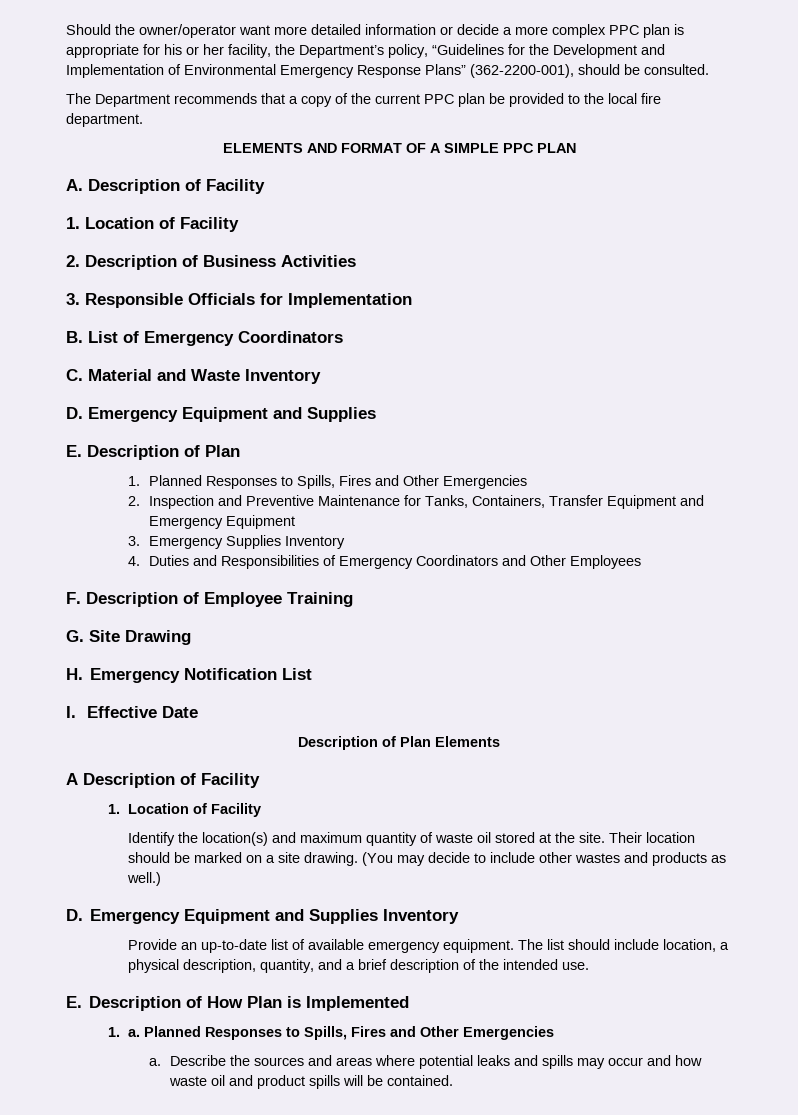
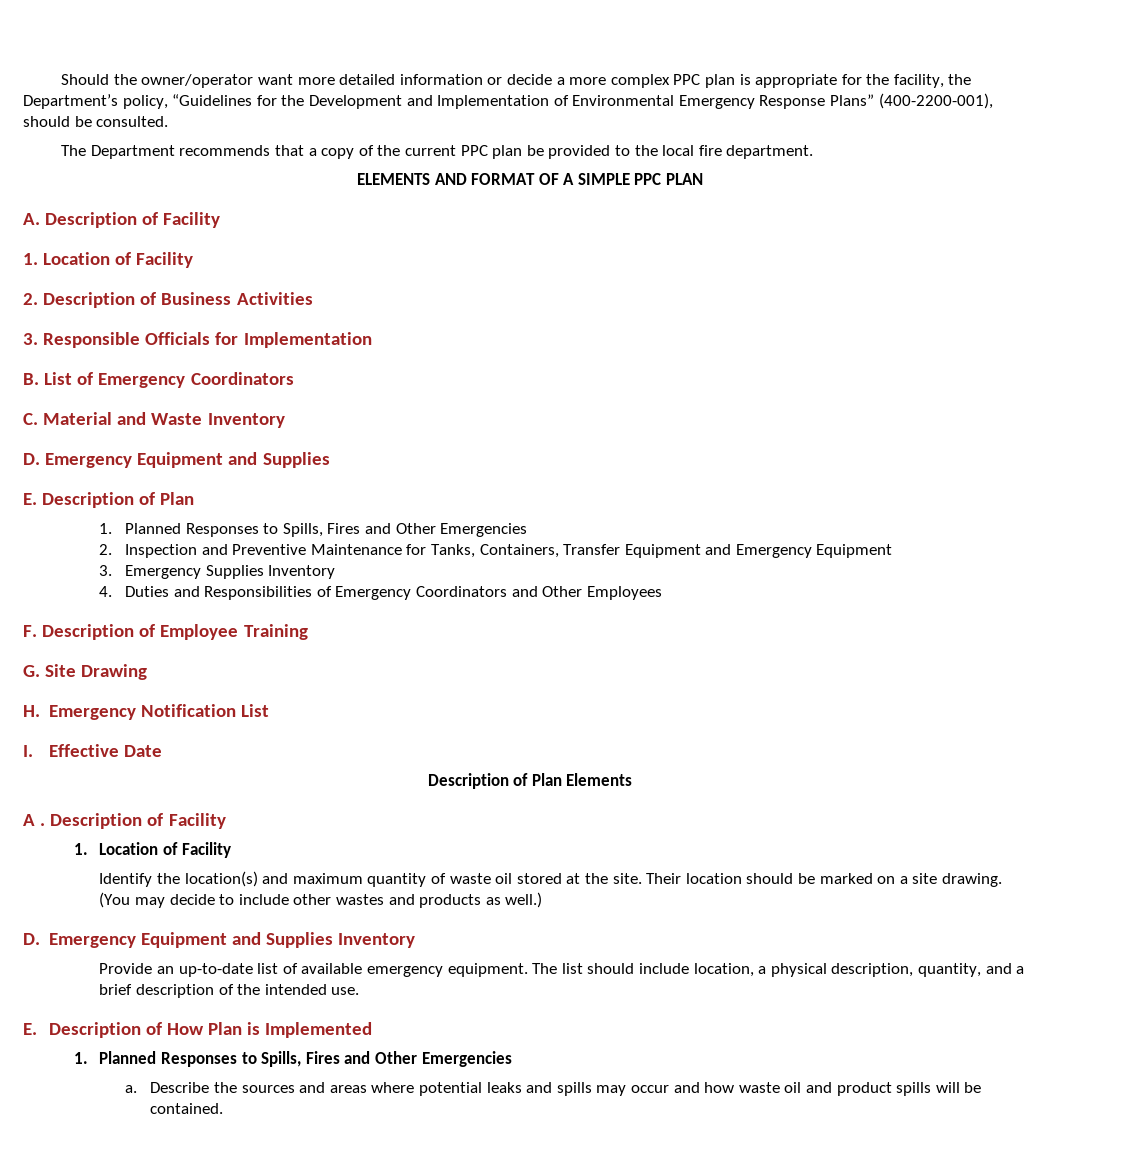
[164,44,224,55] his or her -> [866,74,890,85] the
[470,64,574,78] (362-2200-001), -> [878,93,993,109] (400-2200-001),
(78, 779) none -> [40,823,46,826] .
[128,1029,141,1037] a. -> (88, 1058) none

